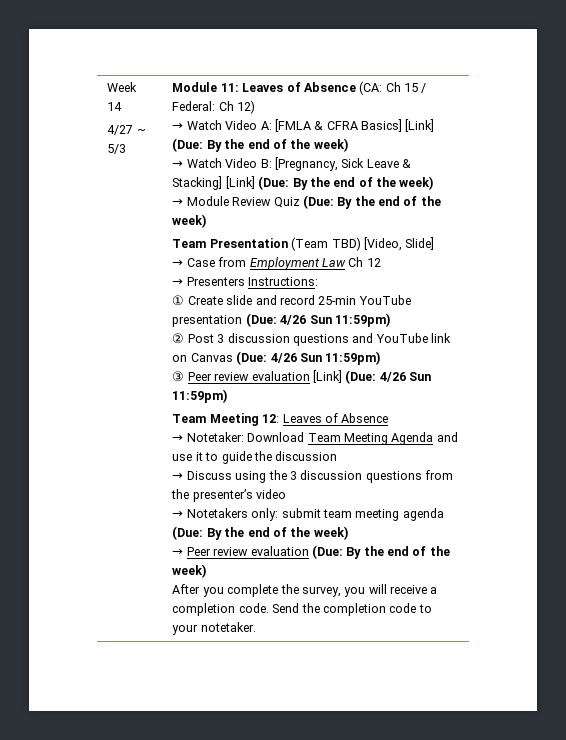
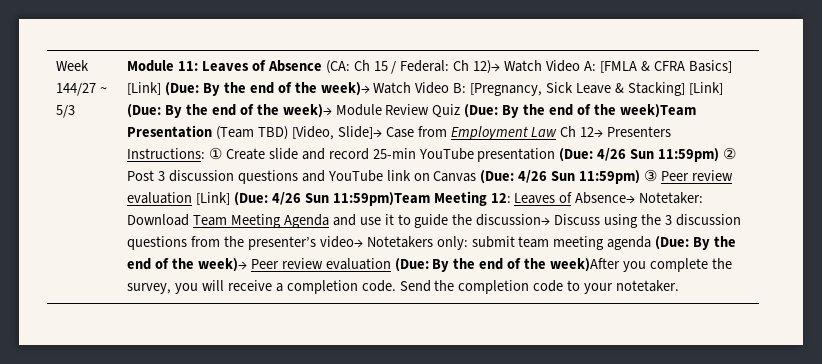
[107,102,123,111] [107,125,134,135] 14 // 4/27 -> [56,83,97,96] 144/27
[237,100,256,114] [172,123,184,130] 12) // → -> [473,60,501,74] 12)→
[313,138,348,152] [172,161,184,168] week) // → -> [320,82,370,96] week)→
[399,176,434,190] [172,199,184,206] week) // → -> [282,104,332,118] week)→
[172,214,207,228] [172,239,207,248] week) // Team -> [619,104,696,118] week)Team
[405,237,435,250] [172,260,184,267] Slide] // → -> [337,126,382,139] Slide]→
[366,258,381,267] [172,279,184,286] 12 // → -> [580,127,604,138] 12→
(319, 281) // -> (206, 153) none
(390, 320) // -> (720, 155) none
(381, 358) // -> (641, 177) none
[172,389,228,403] [172,414,207,423] 11:59pm) // Team -> [332,192,430,206] 11:59pm)Team
[341,413,389,423] [172,435,184,442] Absence // → -> [575,192,636,204] Absence→
[275,451,338,461] [172,473,184,480] discussion // → -> [476,214,551,226] discussion→
[256,489,287,499] [172,511,184,518] video // → -> [319,236,363,248] video→
[313,526,348,540] [172,549,184,556] week) // → -> [197,258,247,272] week)→
[172,564,207,578] [172,584,201,594] week) // After -> [550,258,621,272] week)After

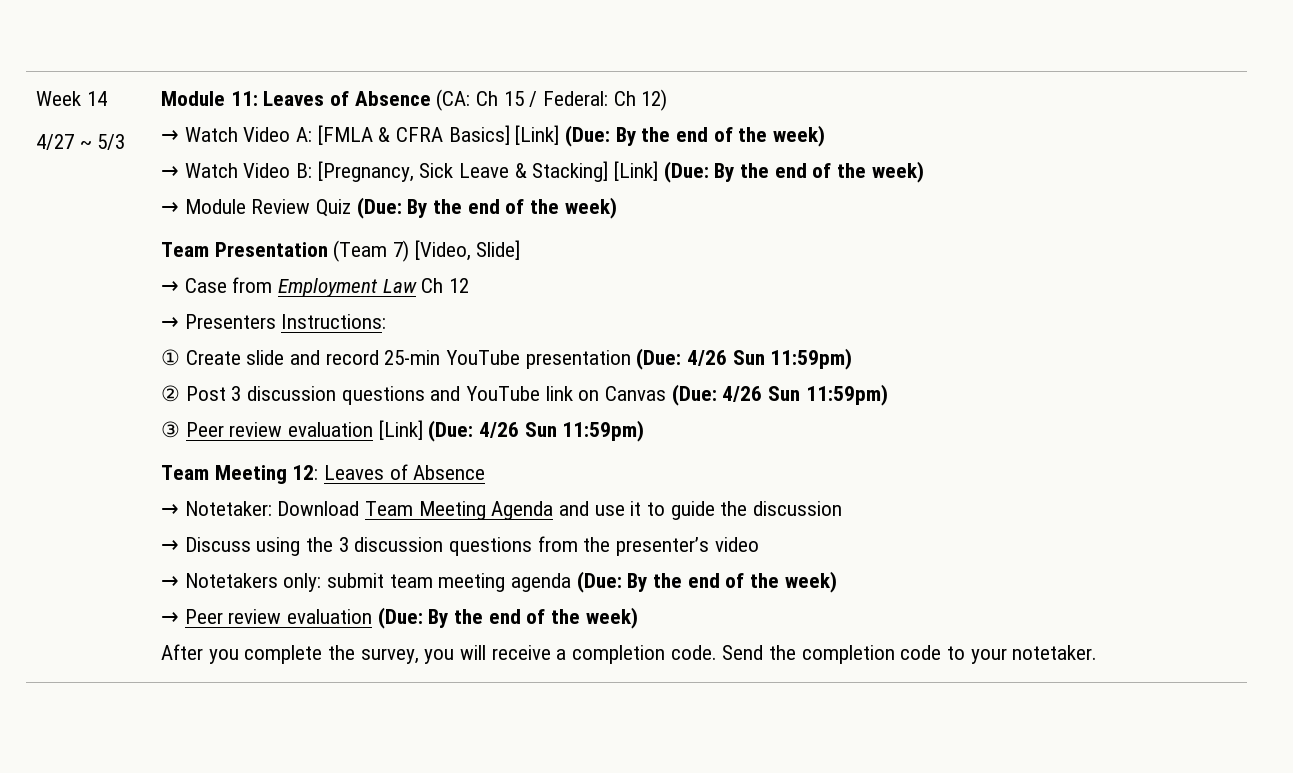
[56,83,97,96] 144/27 -> [86,91,107,106] [35,134,74,150] 14 // 4/27
[473,60,501,74] 12)→ -> [641,89,668,111] [160,130,179,142] 12) // →
[320,82,370,96] week)→ -> [772,125,825,147] [160,166,179,178] week) // →
[282,104,332,118] week)→ -> [871,161,924,183] [160,202,179,214] week) // →
[619,104,696,118] [127,125,382,140] week)Team Presentation (Team TBD) [Video, Slide]→ -> [564,197,617,219] [160,240,521,262] [160,281,179,293] week) // Team Presentation (Team 7) [Video, Slide] // →
[580,127,604,138] 12→ -> [448,278,469,293] [160,317,179,329] 12 // →
(206, 153) none -> (387, 321) //
(720, 155) none -> (853, 359) //
(641, 177) none -> (888, 395) //
[332,192,430,206] 11:59pm)Team -> [562,420,645,442] [160,465,209,480] 11:59pm) // Team
[575,192,636,204] Absence→ -> [413,465,486,480] [160,504,179,516] Absence // →
[476,214,551,226] discussion→ -> [752,501,842,516] [160,540,179,552] discussion // →
[319,236,363,248] video→ -> [714,537,759,552] [160,576,179,588] video // →
[197,258,247,272] week)→ -> [784,571,837,593] [160,612,179,624] week) // →
[550,258,621,272] week)After -> [585,607,638,629] [160,644,203,660] week) // After

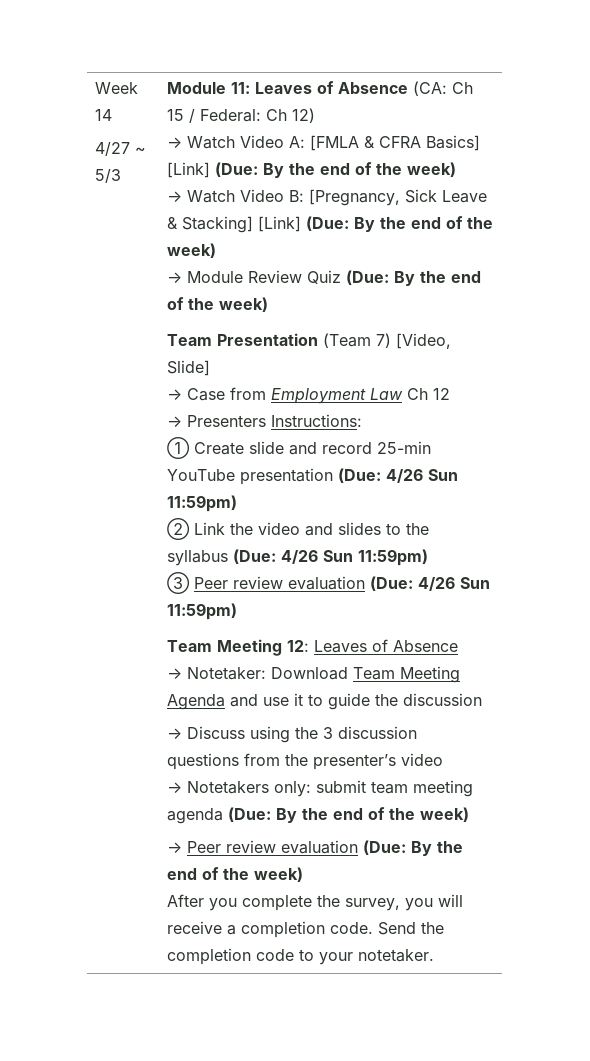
[185,386,666,405] Post 3 discussion questions and YouTube link on Canvas -> [194,522,430,536] [167,550,229,566] Link the video and slides to the syllabus
[378,420,423,440] [Link] -> (366, 583) none

